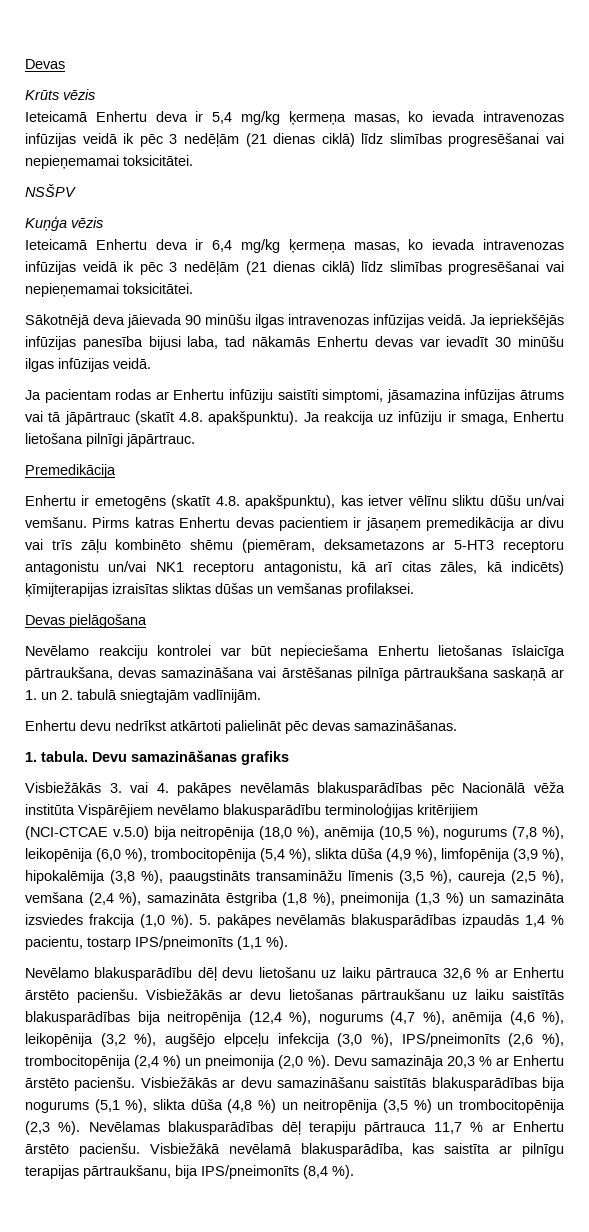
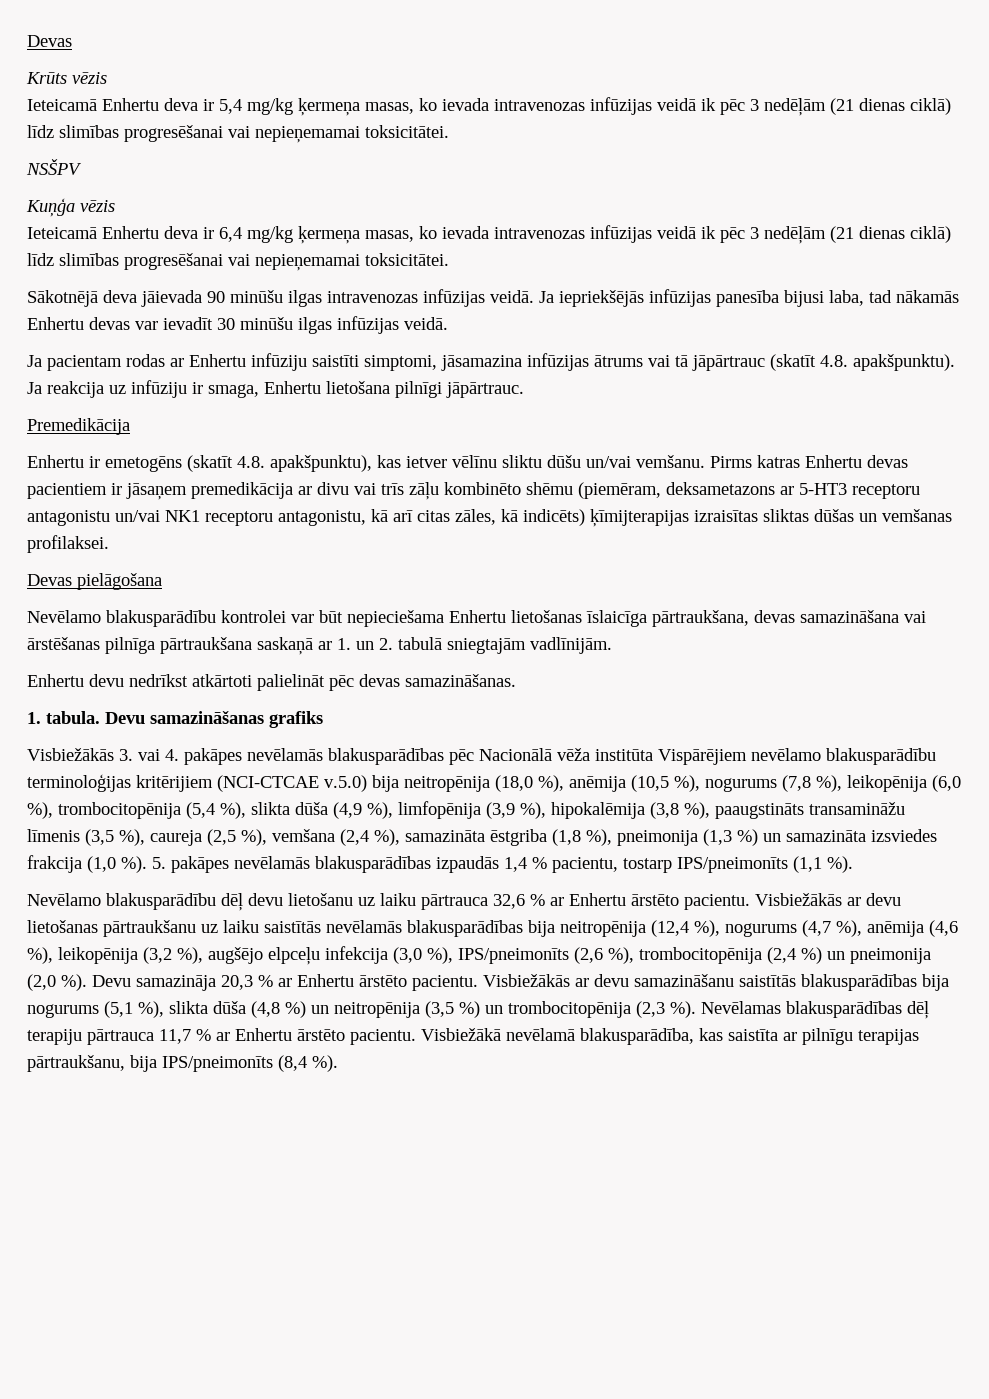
[98,645,148,659] reakciju -> [106,610,216,627] blakusparādību
[76,989,138,1003] pacienšu. -> [684,894,750,910] pacientu.
(564, 994) none -> [326,920,402,933] nevēlamās
[74,1077,136,1091] pacienšu. -> [412,975,478,991] pacientu.
[78,1143,140,1157] pacienšu. -> [350,1029,416,1045] pacientu.

